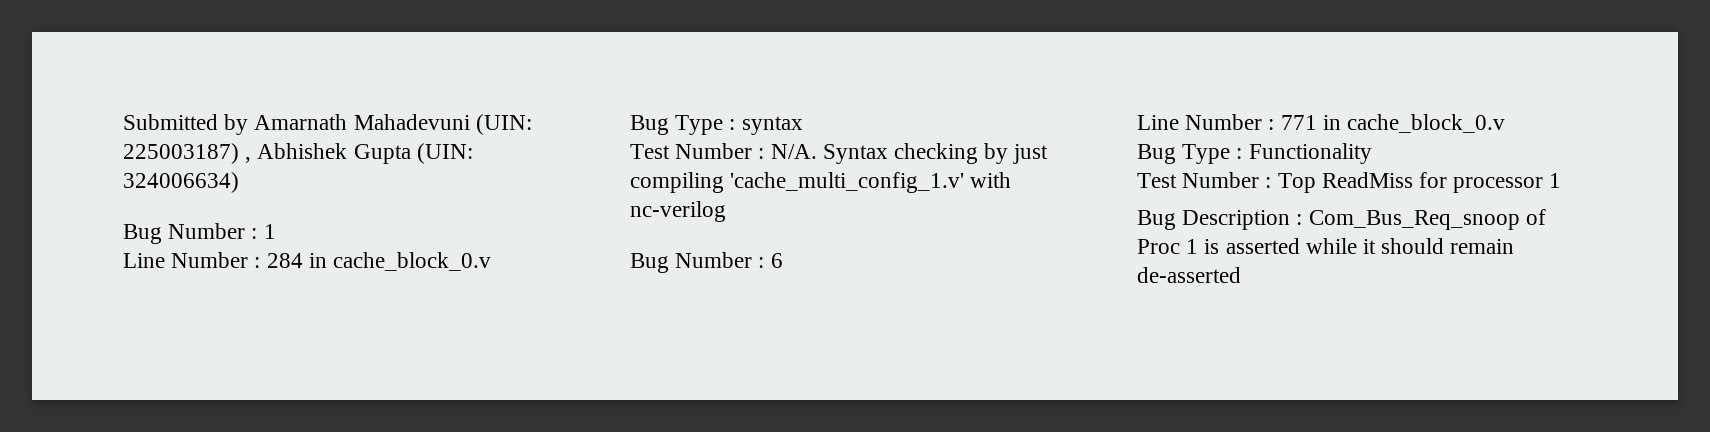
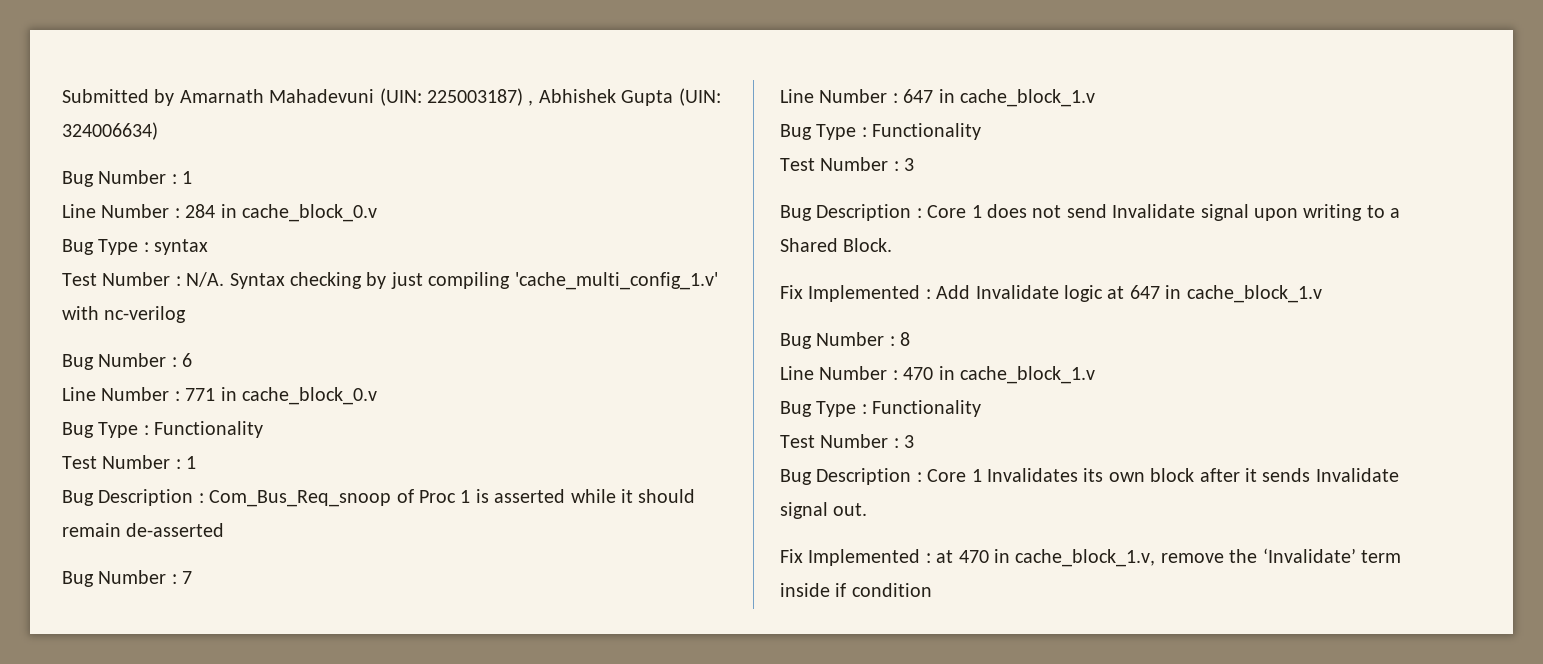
[1277,172,1544,193] Top ReadMiss for processor -> (181, 464) none
(1241, 275) none -> [62,570,193,587] [780,89,1095,107] [780,123,982,140] [780,157,915,171] [780,204,1401,221] [780,238,893,252] [780,285,1322,303] [780,332,911,349] [780,366,1095,384] [780,400,982,417] [780,434,915,448] [780,468,1399,485] [780,502,868,519] [780,548,1401,567] [780,583,932,597] // Bug Number : 7 // Line Number : 647 in cache_block_1.v // Bug Type : Functionality // Test Number : 3 // Bug Description : Core 1 does not send Invalidate signal upon writing to a Shared Block. // Fix Implemented : Add Invalidate logic at 647 in cache_block_1.v // Bug Number : 8 // Line Number : 470 in cache_block_1.v // Bug Type : Functionality // Test Number : 3 // Bug Description : Core 1 Invalidates its own block after it sends Invalidate signal out. // Fix Implemented : at 470 in cache_block_1.v, remove the ‘Invalidate’ term inside if condition

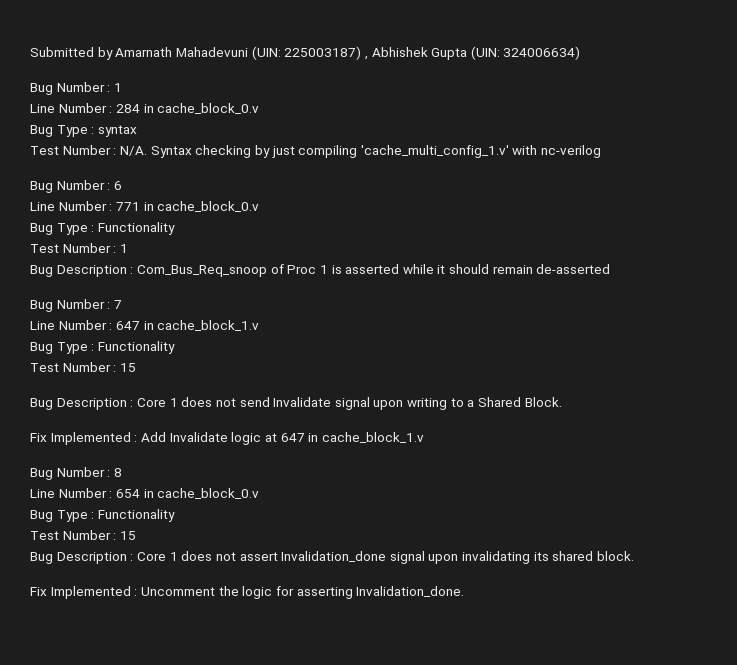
[904,158,915,171] 3 -> [119,363,136,372] 15
[903,366,1095,384] [780,400,982,417] [780,434,915,448] [780,468,1399,485] [780,502,868,519] [780,548,1401,567] [780,583,932,597] 470 in cache_block_1.v // Bug Type : Functionality // Test Number : 3 // Bug Description : Core 1 Invalidates its own block after it sends Invalidate signal out. // Fix Implemented : at 470 in cache_block_1.v, remove the ‘Invalidate’ term inside if condition -> [115,488,260,499] [30,509,175,522] [30,530,136,540] [30,551,635,564] [30,586,465,599] 654 in cache_block_0.v // Bug Type : Functionality // Test Number : 15 // Bug Description : Core 1 does not assert Invalidation_done signal upon invalidating its shared block. // Fix Implemented : Uncomment the logic for asserting Invalidation_done.

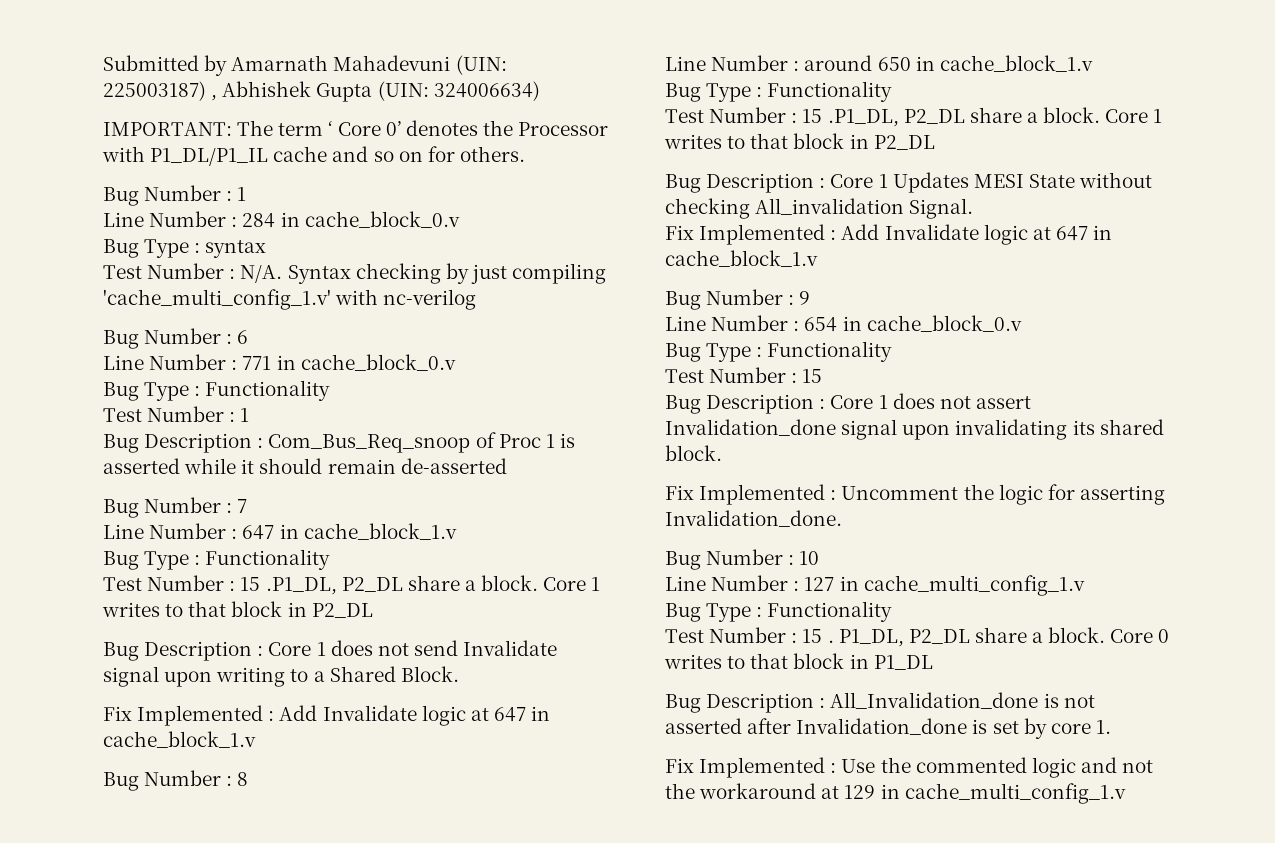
(581, 53) none -> [103,120,609,136] [102,146,525,166] // IMPORTANT: The term ‘ Core 0’ denotes the Processor with P1_DL/P1_IL cache and so on for others.
(136, 367) none -> [265,575,601,595] [102,601,373,618] .P1_DL, P2_DL share a block. Core 1 writes to that block in P2_DL
(122, 472) none -> [665,55,1093,72] [665,81,893,102] [665,107,1163,127] [664,133,935,150] [665,172,1153,193] [665,198,974,219] [665,224,1113,245] [665,250,818,267] [665,289,811,310] // Line Number : around 650 in cache_block_1.v // Bug Type : Functionality // Test Number : 15 .P1_DL, P2_DL share a block. Core 1 writes to that block in P2_DL // Bug Description : Core 1 Updates MESI State without checking All_invalidation Signal. // Fix Implemented : Add Invalidate logic at 647 in cache_block_1.v // Bug Number : 9
(465, 591) none -> [665,549,820,570] [665,575,1085,596] [665,601,893,622] [665,627,1170,647] [664,653,933,670] [665,692,1095,713] [665,718,1111,739] [665,757,1154,778] [665,783,1126,804] // Bug Number : 10 // Line Number : 127 in cache_multi_config_1.v // Bug Type : Functionality // Test Number : 15 . P1_DL, P2_DL share a block. Core 0 writes to that block in P1_DL // Bug Description : All_Invalidation_done is not asserted after Invalidation_done is set by core 1. // Fix Implemented : Use the commented logic and not the workaround at 129 in cache_multi_config_1.v

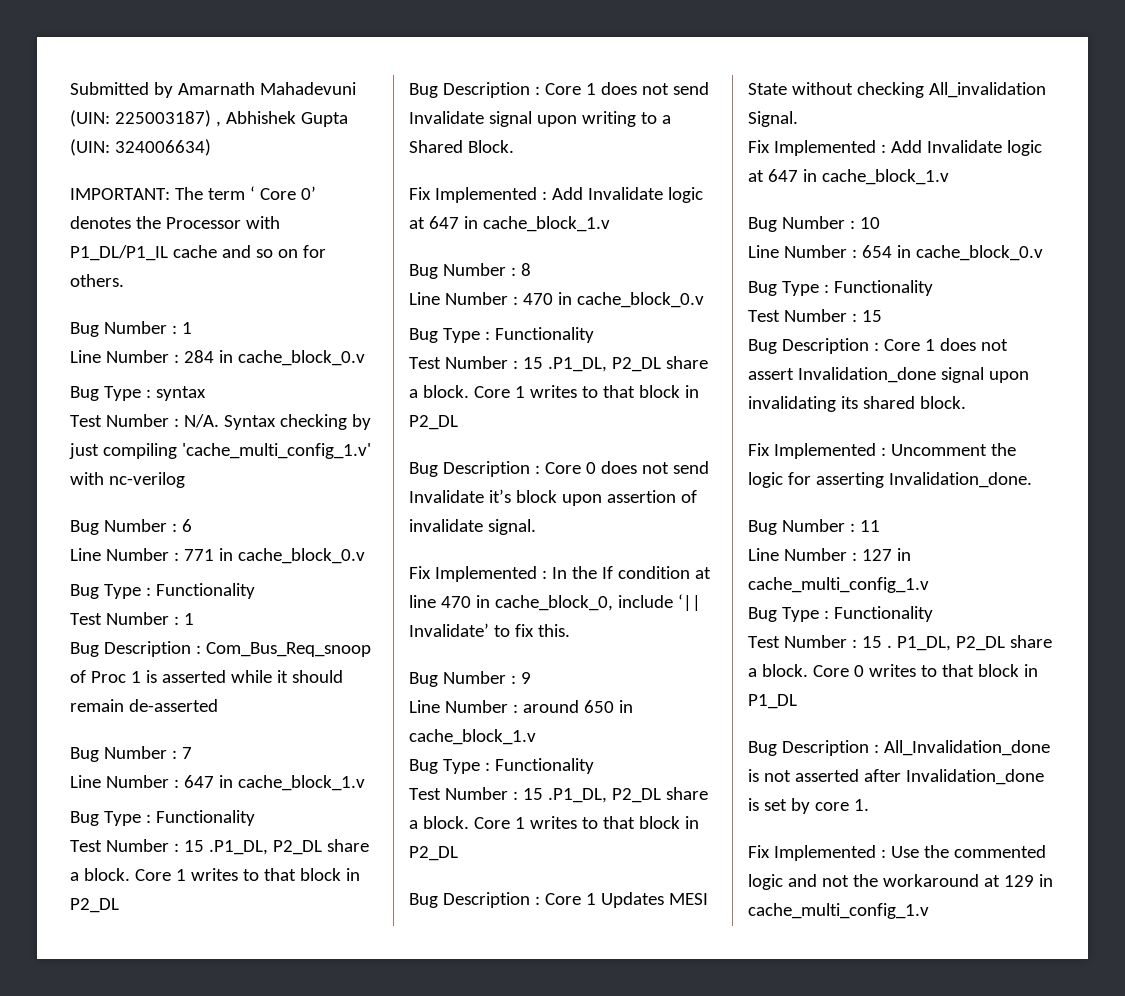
(249, 779) none -> [409,292,704,308] [409,327,594,343] [409,356,708,372] [409,385,699,398] [409,415,458,430] [409,461,709,477] [409,489,697,506] [409,519,536,535] [409,566,711,582] [409,594,701,611] [409,623,570,637] [409,671,531,687] // Line Number : 470 in cache_block_0.v // Bug Type : Functionality // Test Number : 15 .P1_DL, P2_DL share a block. Core 1 writes to that block in P2_DL // Bug Description : Core 0 does not send Invalidate it’s block upon assertion of invalidate signal. // Fix Implemented : In the If condition at line 470 in cache_block_0, include ‘|| Invalidate’ to fix this. // Bug Number : 9
[799,291,811,305] 9 -> [859,217,880,229] 10
[799,551,820,565] 10 -> [859,520,880,532] 11

